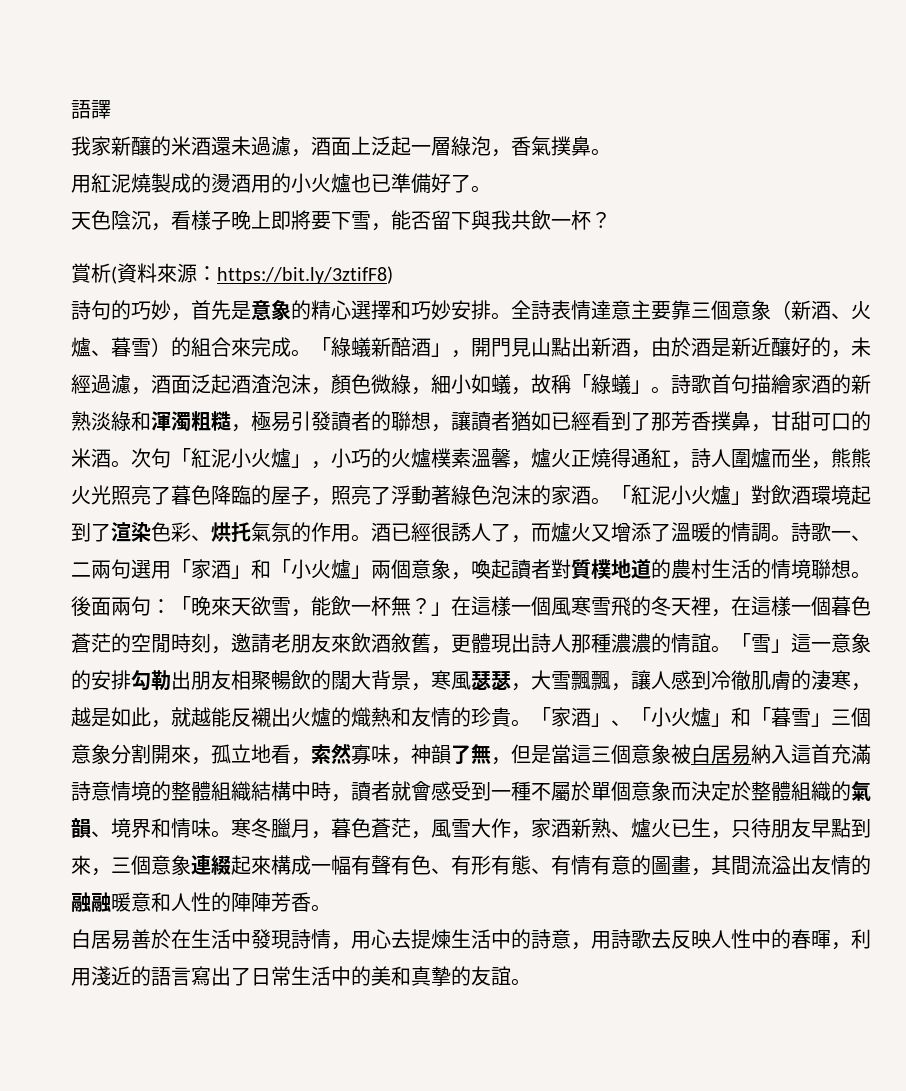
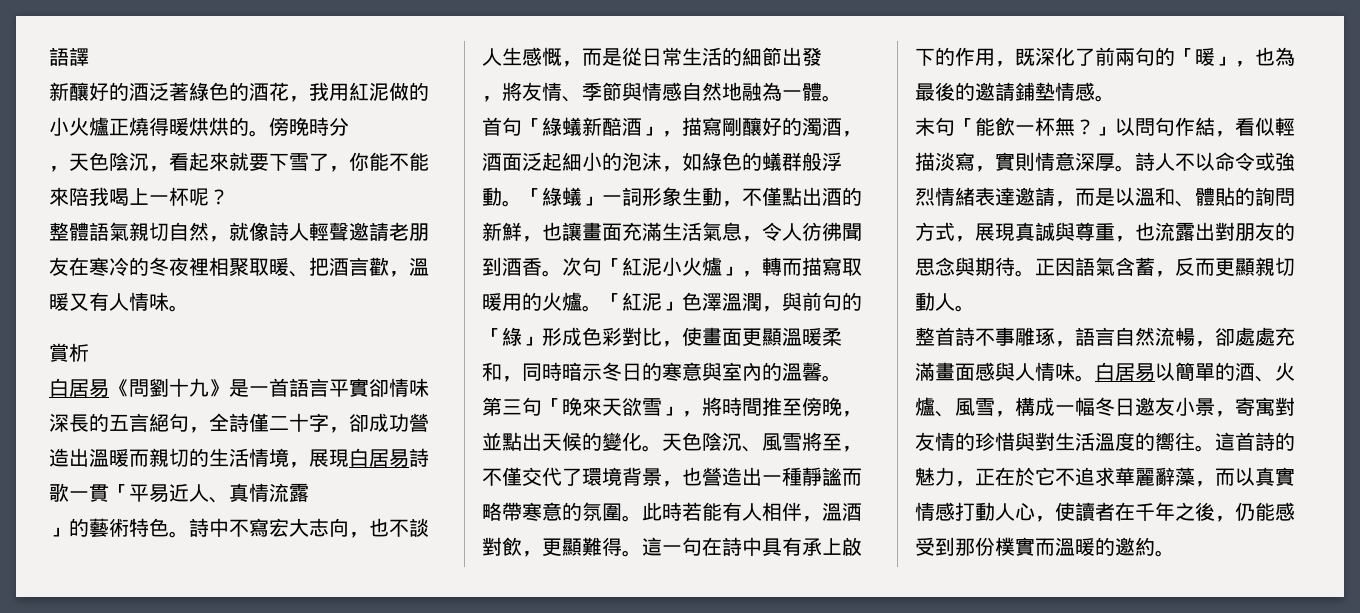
[71,136,611,157] [71,173,491,194] [71,210,611,231] [71,263,393,284] [71,299,871,321] [71,337,311,357] 我家新釀的米酒還未過濾，酒面上泛起一層綠泡，香氣撲鼻。 // 用紅泥燒製成的燙酒用的小火爐也已準備好了。 // 天色陰沉，看樣子晚上即將要下雪，能否留下與我共飲一杯？ // 賞析(資料來源：https://bit.ly/3ztifF8) // 詩句的巧妙，首先是意象的精心選擇和巧妙安排。全詩表情達意主要靠三個意象（新酒、火爐、暮雪）的組合來完成。 -> [49,82,429,102] [49,117,349,137] [49,152,429,172] [49,187,229,206] [49,222,429,242] [49,257,429,277] [49,292,189,312] [49,343,89,362] [49,378,429,398] [49,413,429,433] [49,448,429,468] [49,483,309,503] [49,518,429,538] [482,47,822,67] [482,82,842,102] [482,117,522,136] 新釀好的酒泛著綠色的酒花，我用紅泥做的小火爐正燒得暖烘烘的。傍晚時分 // ，天色陰沉，看起來就要下雪了，你能不能來陪我喝上一杯呢？ // 整體語氣親切自然，就像詩人輕聲邀請老朋友在寒冷的冬夜裡相聚取暖、把酒言歡，溫暖又有人情味。 // 賞析 // 白居易《問劉十九》是一首語言平實卻情味深長的五言絕句，全詩僅二十字，卻成功營造出溫暖而親切的生活情境，展現白居易詩歌一貫「平易近人、真情流露 // 」的藝術特色。詩中不寫宏大志向，也不談人生感慨，而是從日常生活的細節出發 // ，將友情、季節與情感自然地融為一體。 // 首句
[471,337,871,358] [71,374,871,395] [71,411,871,432] [71,448,111,468] 開門見山點出新酒，由於酒是新近釀好的，未經過濾，酒面泛起酒渣泡沫，顏色微綠，細小如蟻，故稱「綠蟻」。詩歌首句描繪家酒的新熟淡綠和渾濁粗糙，極易引發讀者的聯想，讓讀者猶如已經看到了那芳香撲鼻，甘甜可口的米酒 -> [682,117,862,137] [482,152,842,172] [482,187,862,207] [482,222,862,242] [482,257,542,276] 描寫剛釀好的濁酒，酒面泛起細小的泡沫，如綠色的蟻群般浮動。「綠蟻」一詞形象生動，不僅點出酒的新鮮，也讓畫面充滿生活氣息，令人彷彿聞到酒香
[331,448,871,469] [71,485,871,506] [71,522,871,543] [71,559,871,580] [71,596,871,617] [71,633,871,654] [71,670,871,691] [71,707,871,728] [71,743,871,765] [71,781,871,802] [71,818,871,839] [71,854,871,876] [71,892,331,912] [71,929,871,950] [71,966,511,986] 小巧的火爐樸素溫馨，爐火正燒得通紅，詩人圍爐而坐，熊熊火光照亮了暮色降臨的屋子，照亮了浮動著綠色泡沫的家酒。「紅泥小火爐」對飲酒環境起到了渲染色彩、烘托氣氛的作用。酒已經很誘人了，而爐火又增添了溫暖的情調。詩歌一、二兩句選用「家酒」和「小火爐」兩個意象，喚起讀者對質樸地道的農村生活的情境聯想。後面兩句：「晚來天欲雪，能飲一杯無？」在這樣一個風寒雪飛的冬天裡，在這樣一個暮色蒼茫的空閒時刻，邀請老朋友來飲酒敘舊，更體現出詩人那種濃濃的情誼。「雪」這一意象的安排勾勒出朋友相聚暢飲的闊大背景，寒風瑟瑟，大雪飄飄，讓人感到冷徹肌膚的淒寒，越是如此，就越能反襯出火爐的熾熱和友情的珍貴。「家酒」、「小火爐」和「暮雪」三個意象分割開來，孤立地看，索然寡味，神韻了無，但是當這三個意象被白居易納入這首充滿詩意情境的整體組織結構中時，讀者就會感受到一種不屬於單個意象而決定於整體組織的氣韻、境界和情味。寒冬臘月，暮色蒼茫，風雪大作，家酒新熟、爐火已生，只待朋友早點到來，三個意象連綴起來構成一幅有聲有色、有形有態、有情有意的圖畫，其間流溢出友情的融融暖意和人性的陣陣芳香。 // 白居易善於在生活中發現詩情，用心去提煉生活中的詩意，用詩歌去反映人性中的春暉，利用淺近的語言寫出了日常生活中的美和真摯的友誼 -> [762,257,862,276] [482,292,862,312] [482,327,842,347] [482,362,842,382] [482,397,862,417] [482,432,862,452] [482,467,862,487] [482,502,862,522] [482,537,862,557] [915,47,1295,67] [915,82,1115,102] [915,117,1295,137] [915,152,1295,172] [915,187,1295,207] [915,222,1295,242] [915,257,1295,277] [915,292,975,312] [915,327,1295,347] [915,362,1295,382] [915,397,1295,417] [915,432,1295,452] [915,467,1295,487] [915,502,1295,522] [915,537,1155,556] 轉而描寫取暖用的火爐。「紅泥」色澤溫潤，與前句的「綠」形成色彩對比，使畫面更顯溫暖柔和，同時暗示冬日的寒意與室內的溫馨。 // 第三句「晚來天欲雪」，將時間推至傍晚，並點出天候的變化。天色陰沉、風雪將至，不僅交代了環境背景，也營造出一種靜謐而略帶寒意的氛圍。此時若能有人相伴，溫酒對飲，更顯難得。這一句在詩中具有承上啟下的作用，既深化了前兩句的「暖」，也為最後的邀請鋪墊情感。 // 末句「能飲一杯無？」以問句作結，看似輕描淡寫，實則情意深厚。詩人不以命令或強烈情緒表達邀請，而是以溫和、體貼的詢問方式，展現真誠與尊重，也流露出對朋友的思念與期待。正因語氣含蓄，反而更顯親切動人。 // 整首詩不事雕琢，語言自然流暢，卻處處充滿畫面感與人情味。白居易以簡單的酒、火爐、風雪，構成一幅冬日邀友小景，寄寓對友情的珍惜與對生活溫度的嚮往。這首詩的魅力，正在於它不追求華麗辭藻，而以真實情感打動人心，使讀者在千年之後，仍能感受到那份樸實而溫暖的邀約

